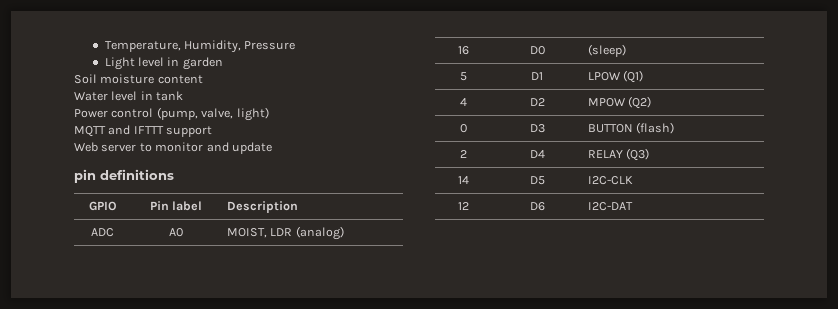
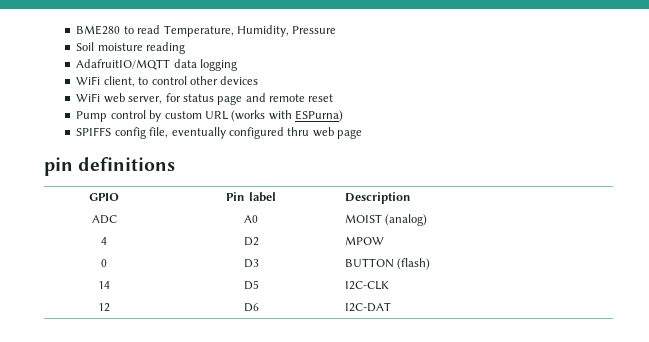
(104, 46) none -> [76,25,161,35] BME280 to read
[104,57,223,70] [74,74,203,84] [74,91,184,101] [74,107,269,121] [74,125,213,137] [74,142,272,154] Light level in garden // Soil moisture content // Water level in tank // Power control (pump, valve, light) // MQTT and IFTTT support // Web server to monitor and update -> [76,42,186,54] [76,59,238,71] [76,76,259,87] [76,93,334,105] [76,110,344,122] [76,127,363,139] Soil moisture reading // AdafruitIO/MQTT data logging // WiFi client, to control other devices // WiFi web server, for status page and remote reset // Pump control by custom URL (works with ESPurna) // SPIFFS config file, eventually configured thru web page
[226,228,293,238] MOIST, LDR -> [344,214,382,223] MOIST
[458,46,469,55] [529,46,545,55] [587,44,626,57] [460,72,467,81] [531,72,543,80] [587,70,644,83] // 16 | D0 | (sleep) // 5 | D1 | LPOW (Q1) -> (427, 220) none
[628,96,652,109] (Q2) -> (384, 240) none
[460,150,467,158] [529,150,545,158] [587,148,650,161] // 2 | D4 | RELAY (Q3) -> (430, 264) none

